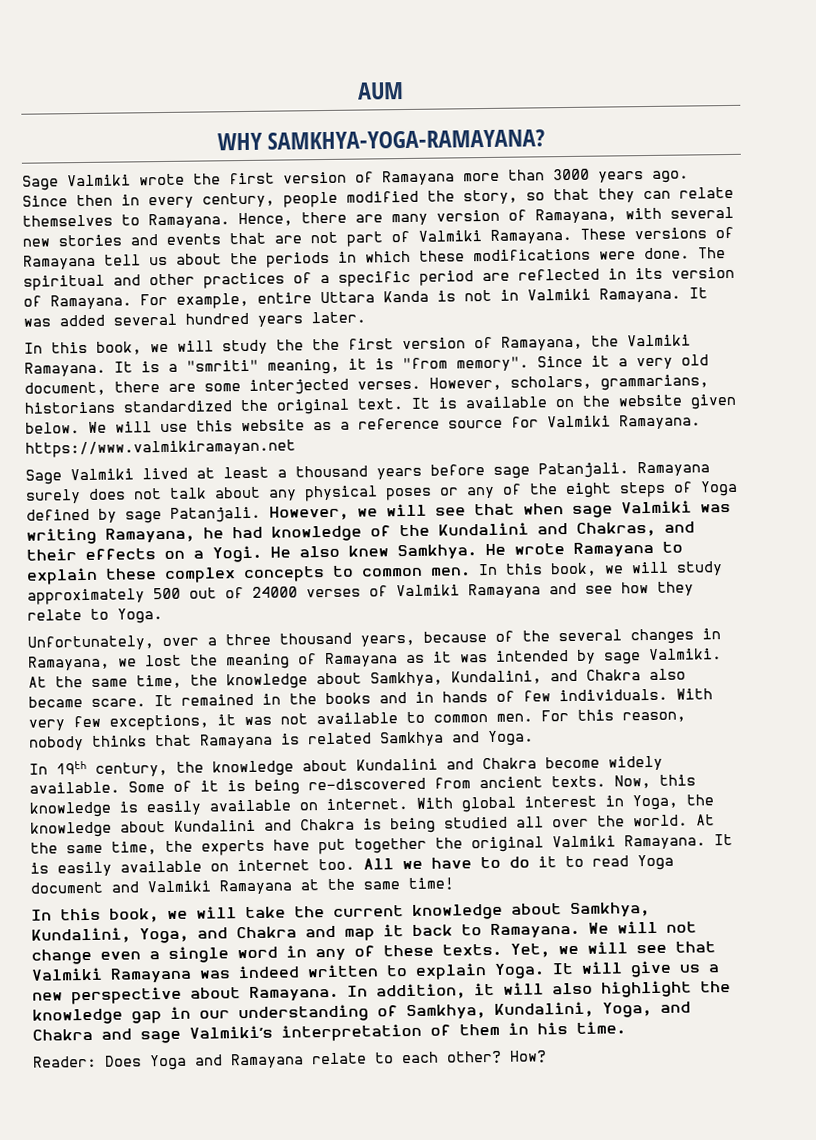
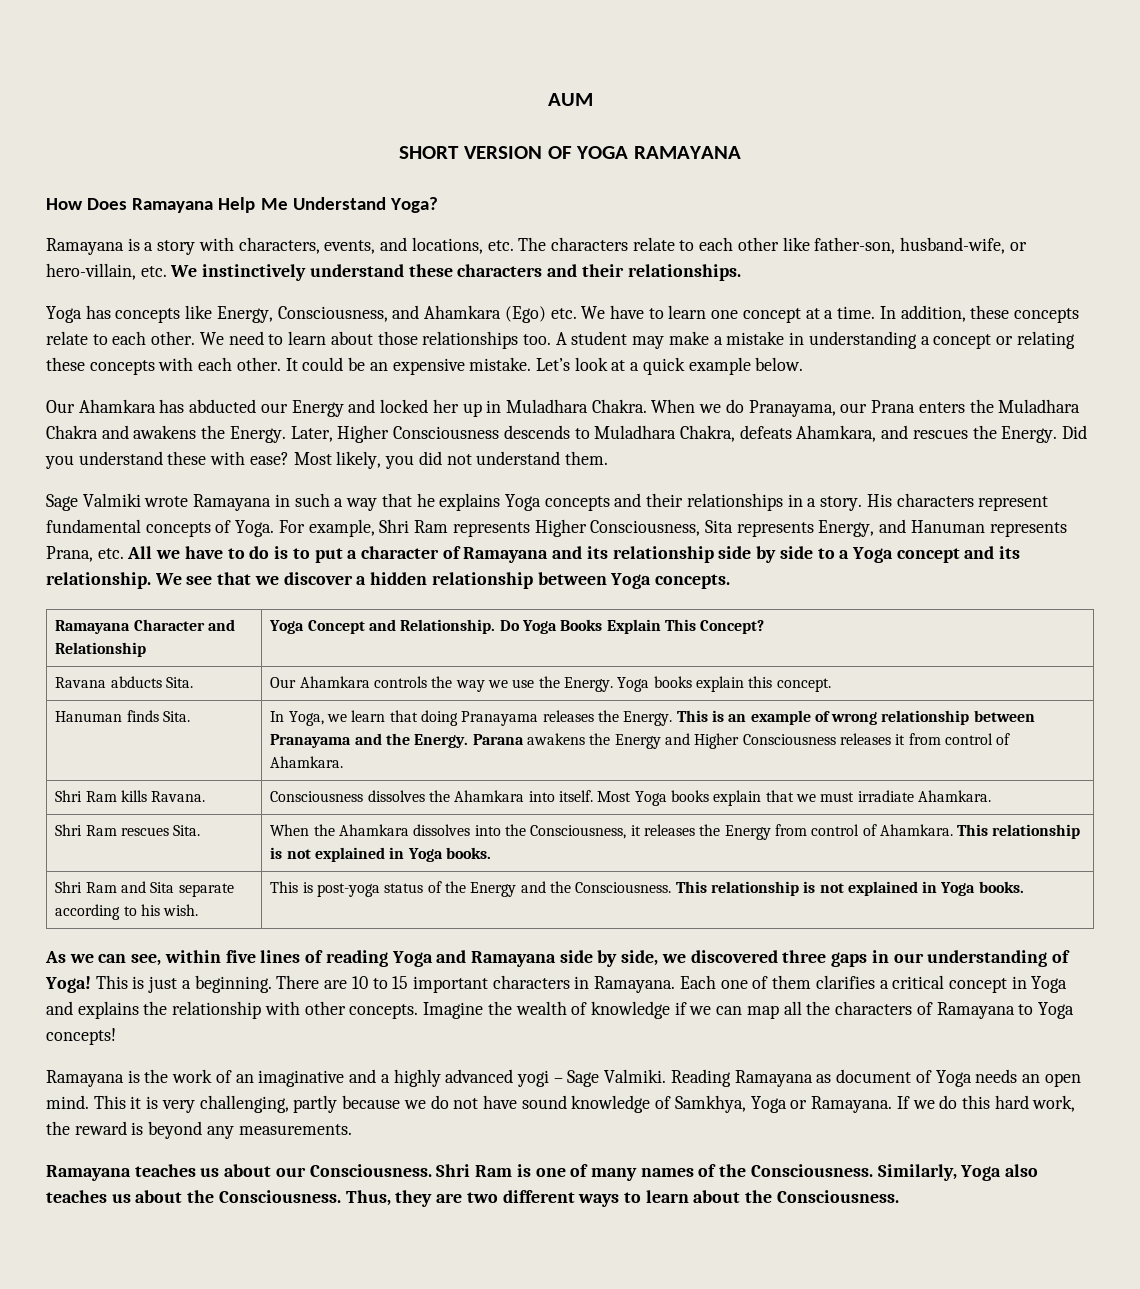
[216,129,546,151] [22,168,689,191] [22,186,734,209] [22,206,734,229] [22,226,734,247] [23,247,726,270] [23,266,735,291] [23,287,708,310] [23,311,366,327] [24,334,691,355] [24,354,709,377] [24,374,709,396] [24,393,737,415] [25,414,701,434] [25,439,296,458] [25,461,710,485] [25,480,738,504] [26,500,731,524] [26,521,695,545] [26,541,683,563] [26,561,723,585] [27,581,694,605] [27,608,163,624] [27,628,721,651] [28,648,722,671] [28,668,686,690] [28,688,713,708] [28,709,686,731] [29,730,534,751] [29,755,663,777] [29,774,696,795] [29,794,714,818] [30,814,715,838] [30,834,733,856] [30,858,355,877] WHY SAMKHYA-YOGA-RAMAYANA? // Sage Valmiki wrote the first version of Ramayana more than 3000 years ago. Since then in every century, people modified the story, so that they can relate themselves to Ramayana. Hence, there are many version of Ramayana, with several new stories and events that are not part of Valmiki Ramayana. These versions of Ramayana tell us about the periods in which these modifications were done. The spiritual and other practices of a specific period are reflected in its version of Ramayana. For example, entire Uttara Kanda is not in Valmiki Ramayana. It was added several hundred years later. // In this book, we will study the the first version of Ramayana, the Valmiki Ramayana. It is a "smriti" meaning, it is "from memory". Since it a very old document, there are some interjected verses. However, scholars, grammarians, historians standardized the original text. It is available on the website given below. We will use this website as a reference source for Valmiki Ramayana. https://www.valmikiramayan.net // Sage Valmiki lived at least a thousand years before sage Patanjali. Ramayana surely does not talk about any physical poses or any of the eight steps of Yoga defined by sage Patanjali. However, we will see that when sage Valmiki was writing Ramayana, he had knowledge of the Kundalini and Chakras, and their effects on a Yogi. He also knew Samkhya. He wrote Ramayana to explain these complex concepts to common men. In this book, we will study approximately 500 out of 24000 verses of Valmiki Ramayana and see how they relate to Yoga. // Unfortunately, over a three thousand years, because of the several changes in Ramayana, we lost the meaning of Ramayana as it was intended by sage Valmiki. At the same time, the knowledge about Samkhya, Kundalini, and Chakra also became scare. It remained in the books and in hands of few individuals. With very few exceptions, it was not available to common men. For this reason, nobody thinks that Ramayana is related Samkhya and Yoga. // In 19th century, the knowledge about Kundalini and Chakra become widely available. Some of it is being re-discovered from ancient texts. Now, this knowledge is easily available on internet. With global interest in Yoga, the knowledge about Kundalini and Chakra is being studied all over the world. At the same time, the experts have put together the original Valmiki Ramayana. It is easily available on internet too. -> [399,146,741,159] [46,197,438,213] [46,237,1027,255] [46,263,741,281] [46,305,1079,323] [46,331,1075,349] [46,357,804,375] [46,399,1081,417] [46,425,1088,443] [45,451,608,469] [46,493,1049,511] [46,519,1067,537] [46,546,124,562] SHORT VERSION OF YOGA RAMAYANA // How Does Ramayana Help Me Understand Yoga? // Ramayana is a story with characters, events, and locations, etc. The characters relate to each other like father-son, husband-wife, or hero-villain, etc. We instinctively understand these characters and their relationships. // Yoga has concepts like Energy, Consciousness, and Ahamkara (Ego) etc. We have to learn one concept at a time. In addition, these concepts relate to each other. We need to learn about those relationships too. A student may make a mistake in understanding a concept or relating these concepts with each other. It could be an expensive mistake. Let’s look at a quick example below. // Our Ahamkara has abducted our Energy and locked her up in Muladhara Chakra. When we do Pranayama, our Prana enters the Muladhara Chakra and awakens the Energy. Later, Higher Consciousness descends to Muladhara Chakra, defeats Ahamkara, and rescues the Energy. Did you understand these with ease? Most likely, you did not understand them. // Sage Valmiki wrote Ramayana in such a way that he explains Yoga concepts and their relationships in a story. His characters represent fundamental concepts of Yoga. For example, Shri Ram represents Higher Consciousness, Sita represents Energy, and Hanuman represents Prana, etc.
[538,854,674,871] [30,877,454,895] [31,902,650,923] [31,920,697,944] [31,941,716,965] [31,960,720,983] [32,980,731,1005] [32,1001,691,1025] [32,1021,626,1044] [33,1050,547,1071] it to read Yoga document and Valmiki Ramayana at the same time! // In this book, we will take the current knowledge about Samkhya, Kundalini, Yoga, and Chakra and map it back to Ramayana. We will not change even a single word in any of these texts. Yet, we will see that Valmiki Ramayana was indeed written to explain Yoga. It will give us a new perspective about Ramayana. In addition, it will also highlight the knowledge gap in our understanding of Samkhya, Kundalini, Yoga, and Chakra and sage Valmiki’s interpretation of them in his time. // Reader: Does Yoga and Ramayana relate to each other? How? -> [274,546,1021,563] [46,572,730,589] [55,619,236,634] [55,642,147,657] [269,619,765,634] [55,676,194,688] [270,676,831,692] [55,710,191,722] [270,710,1035,726] [270,733,1011,749] [270,756,344,768] [55,790,206,802] [270,790,991,806] [55,824,201,836] [270,824,1081,840] [270,847,491,862] [55,881,234,897] [55,904,199,920] [270,881,1024,897] [45,950,1070,967] [45,975,1068,993] [46,1001,1074,1019] [46,1028,116,1045] [46,1069,1081,1087] [46,1095,1076,1113] [46,1121,352,1139] [46,1164,1039,1181] [46,1190,899,1207] is to put a character of Ramayana and its relationship side by side to a Yoga concept and its relationship. We see that we discover a hidden relationship between Yoga concepts. // Ramayana Character and Relationship | Yoga Concept and Relationship. Do Yoga Books Explain This Concept? // Ravana abducts Sita. | Our Ahamkara controls the way we use the Energy. Yoga books explain this concept. // Hanuman finds Sita. | In Yoga, we learn that doing Pranayama releases the Energy. This is an example of wrong relationship between Pranayama and the Energy. Parana awakens the Energy and Higher Consciousness releases it from control of Ahamkara. // Shri Ram kills Ravana. | Consciousness dissolves the Ahamkara into itself. Most Yoga books explain that we must irradiate Ahamkara. // Shri Ram rescues Sita. | When the Ahamkara dissolves into the Consciousness, it releases the Energy from control of Ahamkara. This relationship is not explained in Yoga books. // Shri Ram and Sita separate according to his wish. | This is post-yoga status of the Energy and the Consciousness. This relationship is not explained in Yoga books. // As we can see, within five lines of reading Yoga and Ramayana side by side, we discovered three gaps in our understanding of Yoga! This is just a beginning. There are 10 to 15 important characters in Ramayana. Each one of them clarifies a critical concept in Yoga and explains the relationship with other concepts. Imagine the wealth of knowledge if we can map all the characters of Ramayana to Yoga concepts! // Ramayana is the work of an imaginative and a highly advanced yogi – Sage Valmiki. Reading Ramayana as document of Yoga needs an open mind. This it is very challenging, partly because we do not have sound knowledge of Samkhya, Yoga or Ramayana. If we do this hard work, the reward is beyond any measurements. // Ramayana teaches us about our Consciousness. Shri Ram is one of many names of the Consciousness. Similarly, Yoga also teaches us about the Consciousness. Thus, they are two different ways to learn about the Consciousness.

